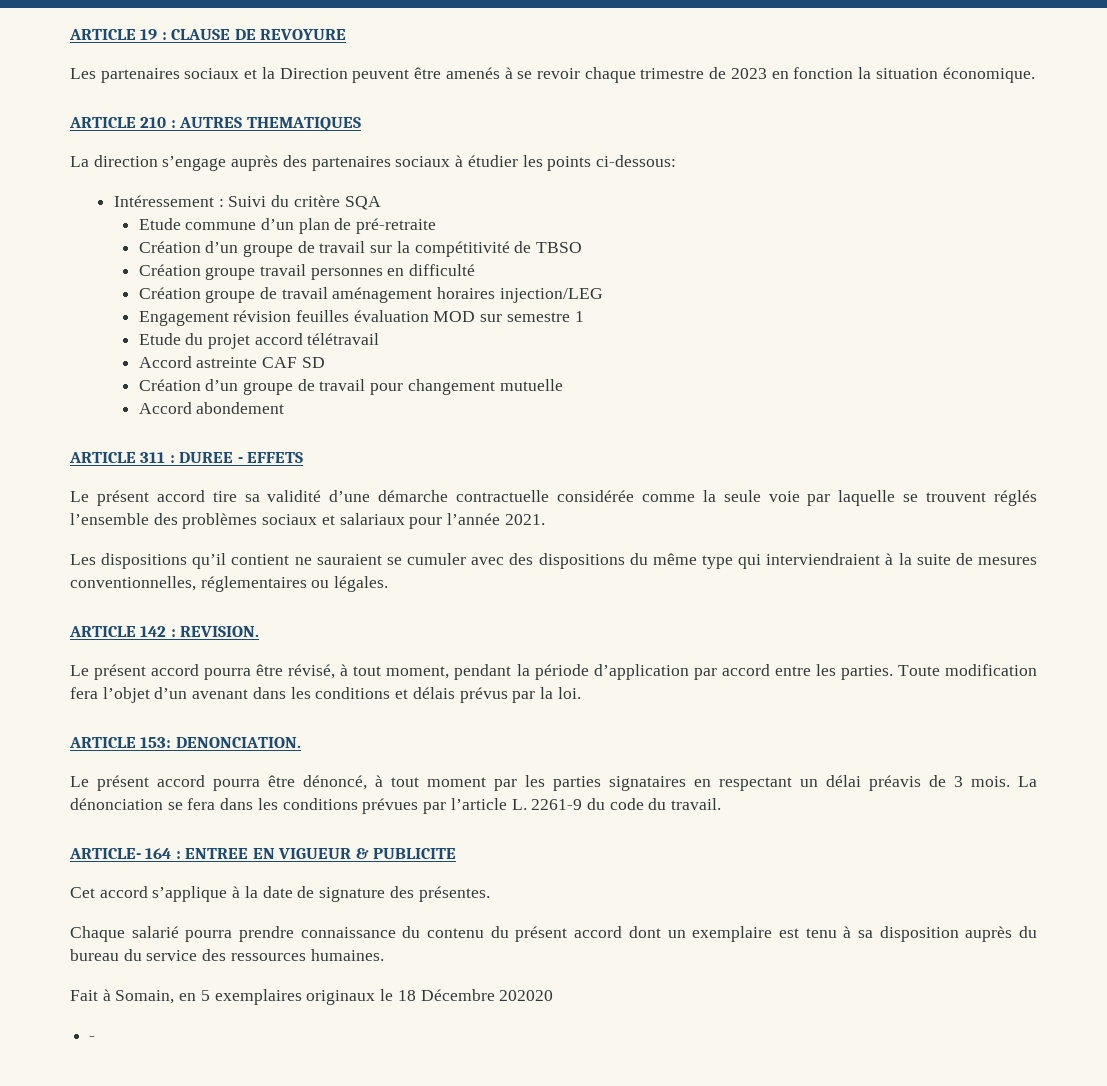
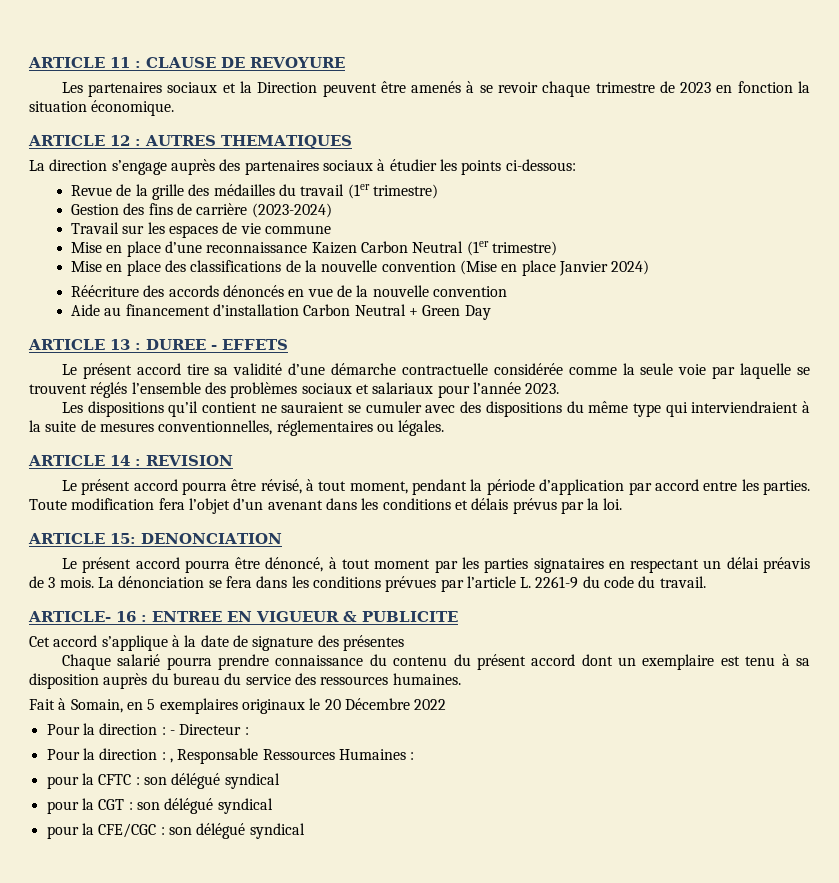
[69,29,158,40] ARTICLE 19 -> [28,57,130,68] ARTICLE 11
[140,117,167,128] 210 -> [110,135,130,146] 12
[113,195,381,210] [138,218,437,234] [138,241,583,257] [138,264,476,280] [138,287,603,303] [138,310,584,326] [138,333,380,349] [138,356,325,368] [138,379,563,395] [138,402,285,414] [69,452,166,463] Intéressement : Suivi du critère SQA // Etude commune d’un plan de pré-retraite // Création d’un groupe de travail sur la compétitivité de TBSO // Création groupe travail personnes en difficulté // Création groupe de travail aménagement horaires injection/LEG // Engagement révision feuilles évaluation MOD sur semestre 1 // Etude du projet accord télétravail // Accord astreinte CAF SD // Création d’un groupe de travail pour changement mutuelle // Accord abondement // ARTICLE 311 -> [71,184,438,200] [71,203,332,218] [71,222,332,238] [71,241,557,257] [71,260,650,276] [71,285,507,297] [71,304,491,320] [28,339,130,350] Revue de la grille des médailles du travail (1er trimestre) // Gestion des fins de carrière (2023-2024) // Travail sur les espaces de vie commune // Mise en place d’une reconnaissance Kaizen Carbon Neutral (1er trimestre) // Mise en place des classifications de la nouvelle convention (Mise en place Janvier 2024) // Réécriture des accords dénoncés en vue de la nouvelle convention // Aide au financement d’installation Carbon Neutral + Green Day // ARTICLE 13
[504,514,545,525] 2021. -> [525,383,560,394] 2023.
[140,626,260,637] 142 : REVISION. -> [110,455,233,466] 14 : REVISION
[140,737,301,748] 153: DENONCIATION. -> [110,533,282,544] 15: DENONCIATION
[145,848,172,859] 164 -> [116,611,136,622] 16
[418,886,490,902] présentes. -> [342,635,404,651] présentes
[397,989,554,1001] [89,1036,96,1041] 18 Décembre 202020 // - -> [324,698,447,710] [46,723,249,735] [46,748,415,764] [46,773,280,789] [46,798,273,814] [46,823,305,839] 20 Décembre 2022 // Pour la direction : - Directeur : // Pour la direction : , Responsable Ressources Humaines : // pour la CFTC : son délégué syndical // pour la CGT : son délégué syndical // pour la CFE/CGC : son délégué syndical

